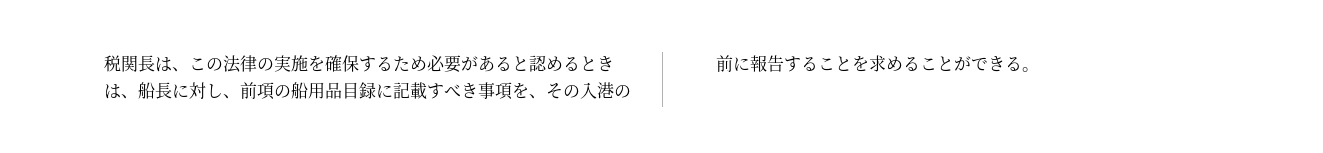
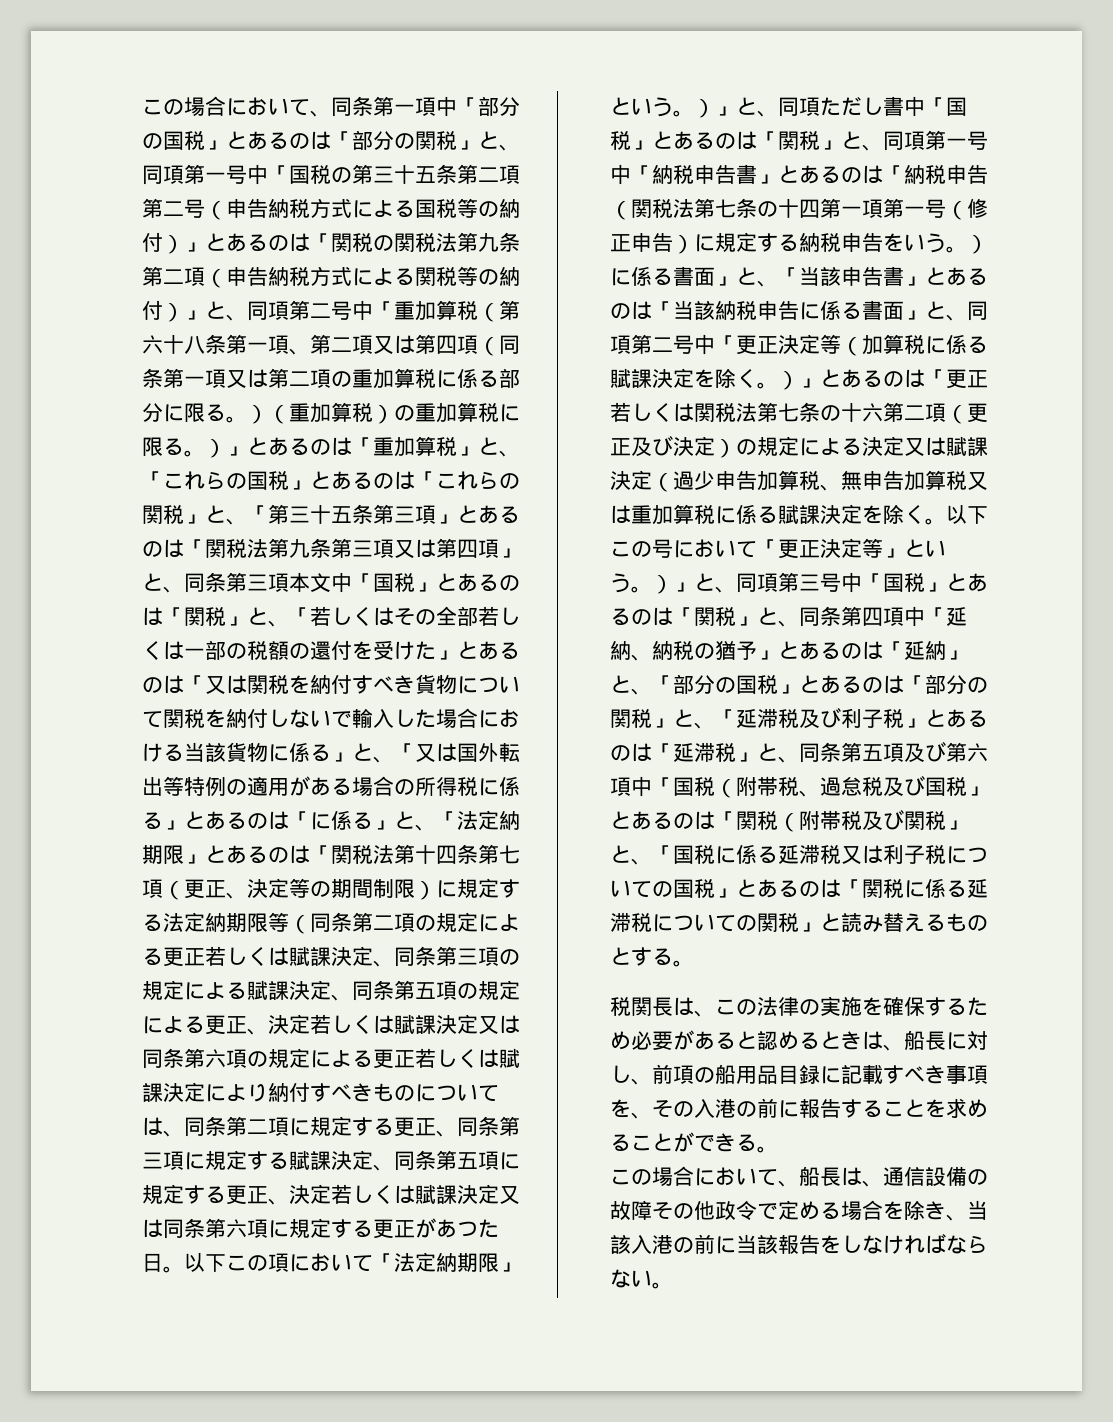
(104, 63) none -> [141,96,520,117] [141,130,520,151] [141,164,520,185] [141,198,520,220] [141,232,520,254] [141,266,520,288] [141,300,520,322] [141,334,520,356] [141,368,520,389] [141,402,520,424] [141,436,520,458] [141,471,520,490] [141,504,520,525] [141,538,520,558] [141,572,520,593] [141,606,520,627] [141,640,520,660] [141,674,520,694] [141,708,520,729] [141,742,520,763] [141,776,520,797] [141,810,520,831] [141,844,520,864] [141,878,520,900] [141,912,520,934] [141,946,520,967] [141,980,520,1001] [141,1014,520,1035] [141,1048,520,1069] [141,1082,499,1102] [141,1116,520,1137] [141,1150,520,1171] [141,1184,520,1205] [141,1218,499,1239] [141,1252,520,1273] [609,96,967,118] [609,130,988,151] [609,164,988,185] [609,198,988,220] [609,232,988,254] [609,266,988,287] [609,300,988,321] [609,334,988,356] [609,368,988,390] [609,402,988,424] [609,436,988,458] [609,470,988,492] [609,504,988,525] [609,538,946,559] [609,572,988,594] [609,606,967,627] [609,640,967,661] [609,674,988,695] [609,708,988,729] [609,742,988,763] [609,776,988,798] [609,810,967,832] [609,844,988,865] [609,879,988,898] [609,912,988,932] [609,947,694,967] この場合において、同条第一項中「部分の国税」とあるのは「部分の関税」と、同項第一号中「国税の第三十五条第二項第二号（申告納税方式による国税等の納付）」とあるのは「関税の関税法第九条第二項（申告納税方式による関税等の納付）」と、同項第二号中「重加算税（第六十八条第一項、第二項又は第四項（同条第一項又は第二項の重加算税に係る部分に限る。）（重加算税）の重加算税に限る。）」とあるのは「重加算税」と、「これらの国税」とあるのは「これらの関税」と、「第三十五条第三項」とあるのは「関税法第九条第三項又は第四項」と、同条第三項本文中「国税」とあるのは「関税」と、「若しくはその全部若しくは一部の税額の還付を受けた」とあるのは「又は関税を納付すべき貨物について関税を納付しないで輸入した場合における当該貨物に係る」と、「又は国外転出等特例の適用がある場合の所得税に係る」とあるのは「に係る」と、「法定納期限」とあるのは「関税法第十四条第七項（更正、決定等の期間制限）に規定する法定納期限等（同条第二項の規定による更正若しくは賦課決定、同条第三項の規定による賦課決定、同条第五項の規定による更正、決定若しくは賦課決定又は同条第六項の規定による更正若しくは賦課決定により納付すべきものについては、同条第二項に規定する更正、同条第三項に規定する賦課決定、同条第五項に規定する更正、決定若しくは賦課決定又は同条第六項に規定する更正があつた日。以下この項において「法定納期限」という。）」と、同項ただし書中「国税」とあるのは「関税」と、同項第一号中「納税申告書」とあるのは「納税申告（関税法第七条の十四第一項第一号（修正申告）に規定する納税申告をいう。）に係る書面」と、「当該申告書」とあるのは「当該納税申告に係る書面」と、同項第二号中「更正決定等（加算税に係る賦課決定を除く。）」とあるのは「更正若しくは関税法第七条の十六第二項（更正及び決定）の規定による決定又は賦課決定（過少申告加算税、無申告加算税又は重加算税に係る賦課決定を除く。以下この号において「更正決定等」という。）」と、同項第三号中「国税」とあるのは「関税」と、同条第四項中「延納、納税の猶予」とあるのは「延納」と、「部分の国税」とあるのは「部分の関税」と、「延滞税及び利子税」とあるのは「延滞税」と、同条第五項及び第六項中「国税（附帯税、過怠税及び国税」とあるのは「関税（附帯税及び関税」と、「国税に係る延滞税又は利子税についての国税」とあるのは「関税に係る延滞税についての関税」と読み替えるものとする。 //
(1040, 69) none -> [609,1166,988,1187] [609,1200,988,1221] [609,1234,988,1254] [609,1269,673,1289] // この場合において、船長は、通信設備の故障その他政令で定める場合を除き、当該入港の前に当該報告をしなければならない。

